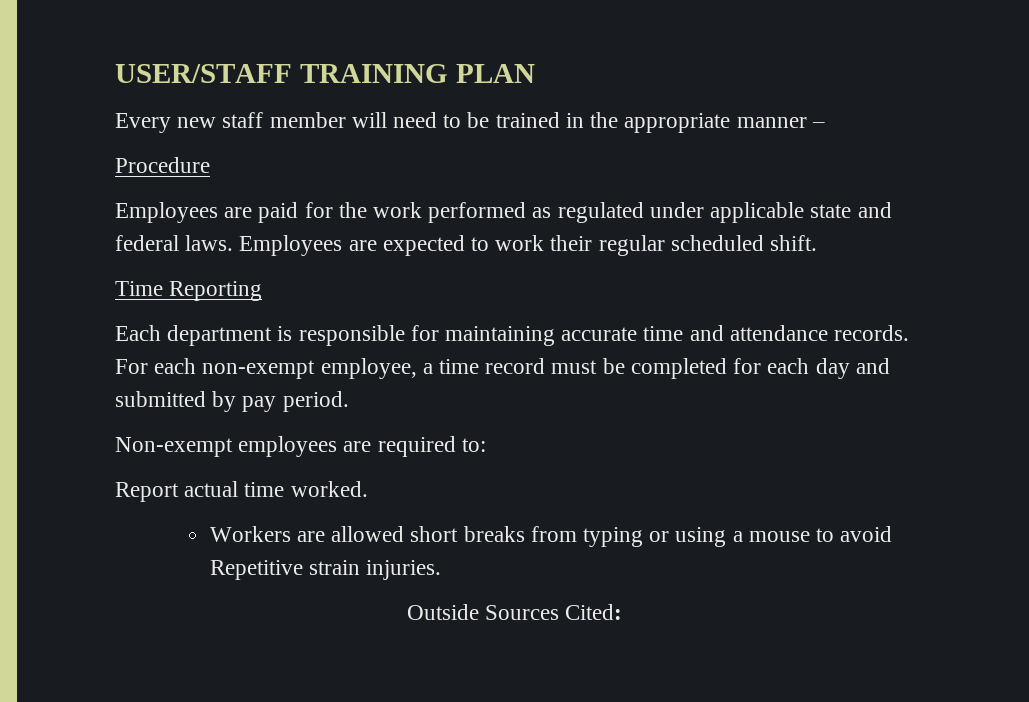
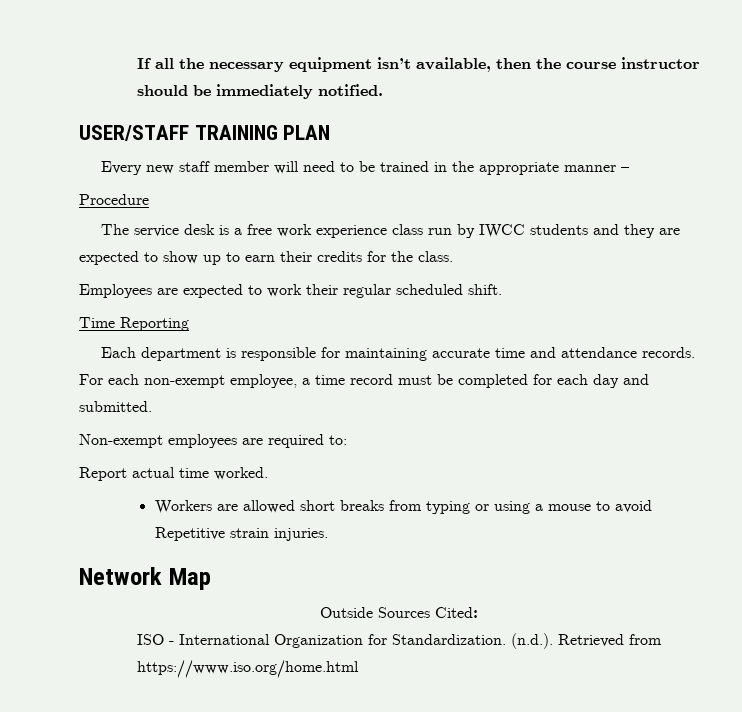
(115, 73) none -> [136,57,700,72] [136,84,383,99] If all the necessary equipment isn’t available, then the course instructor should be immediately notified. //
[115,202,892,223] [115,235,234,251] Employees are paid for the work performed as regulated under applicable state and federal laws. -> [101,224,681,238] [79,251,453,265] The service desk is a free work experience class run by IWCC students and they are expected to show up to earn their credits for the class. //
[115,391,349,412] submitted by pay period. -> [79,401,152,412] submitted.
(442, 570) none -> [79,567,211,590] // Network Map
(623, 612) none -> [136,633,662,649] [136,660,359,678] // ISO - International Organization for Standardization. (n.d.). Retrieved from https://www.iso.org/home.html

